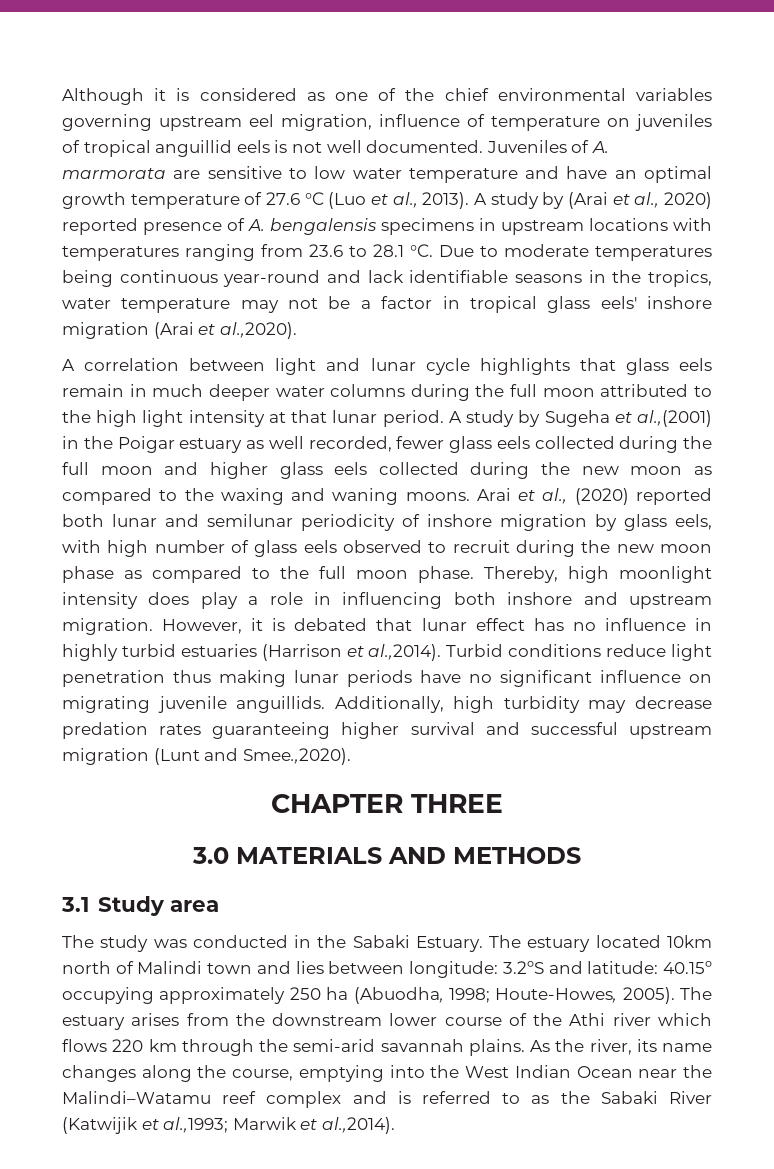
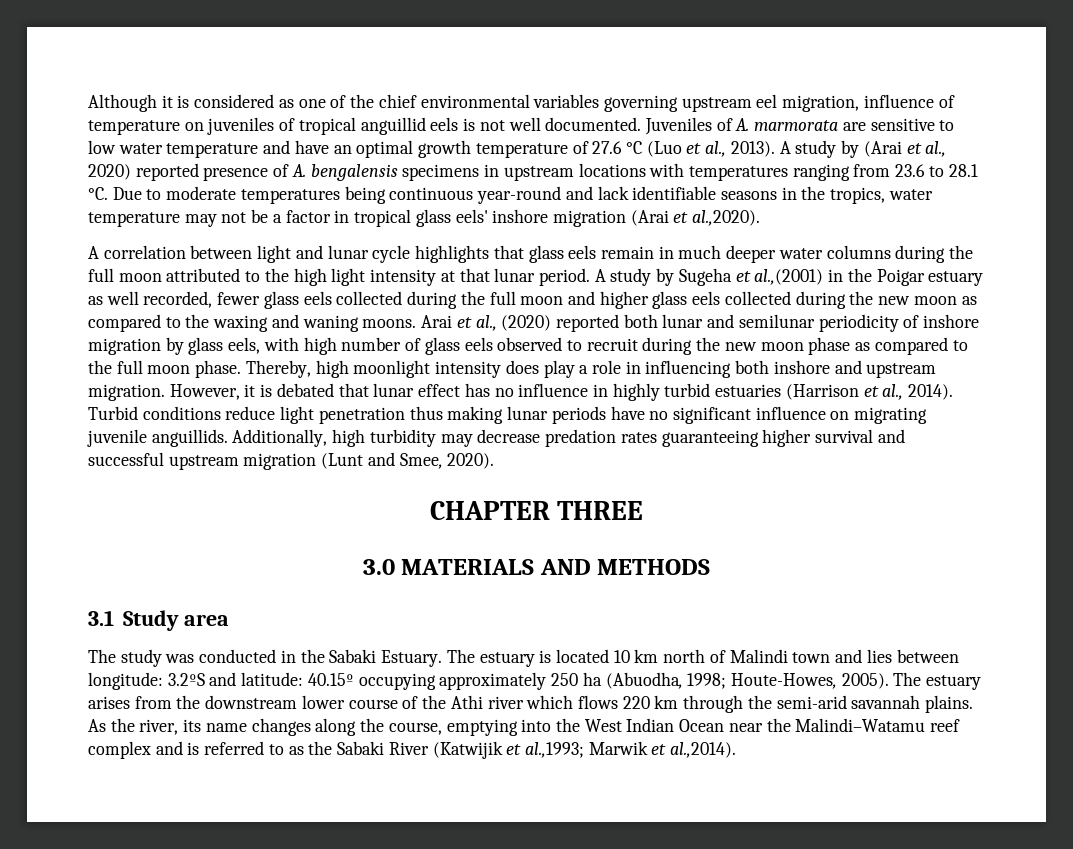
[368,644,442,661] al.,2014). -> [882,384,954,400] al., 2014).
[242,748,351,765] Smee.,2020). -> [399,453,495,469] Smee, 2020).
[595,935,712,948] located 10km -> [539,649,659,663] is located 10 km

